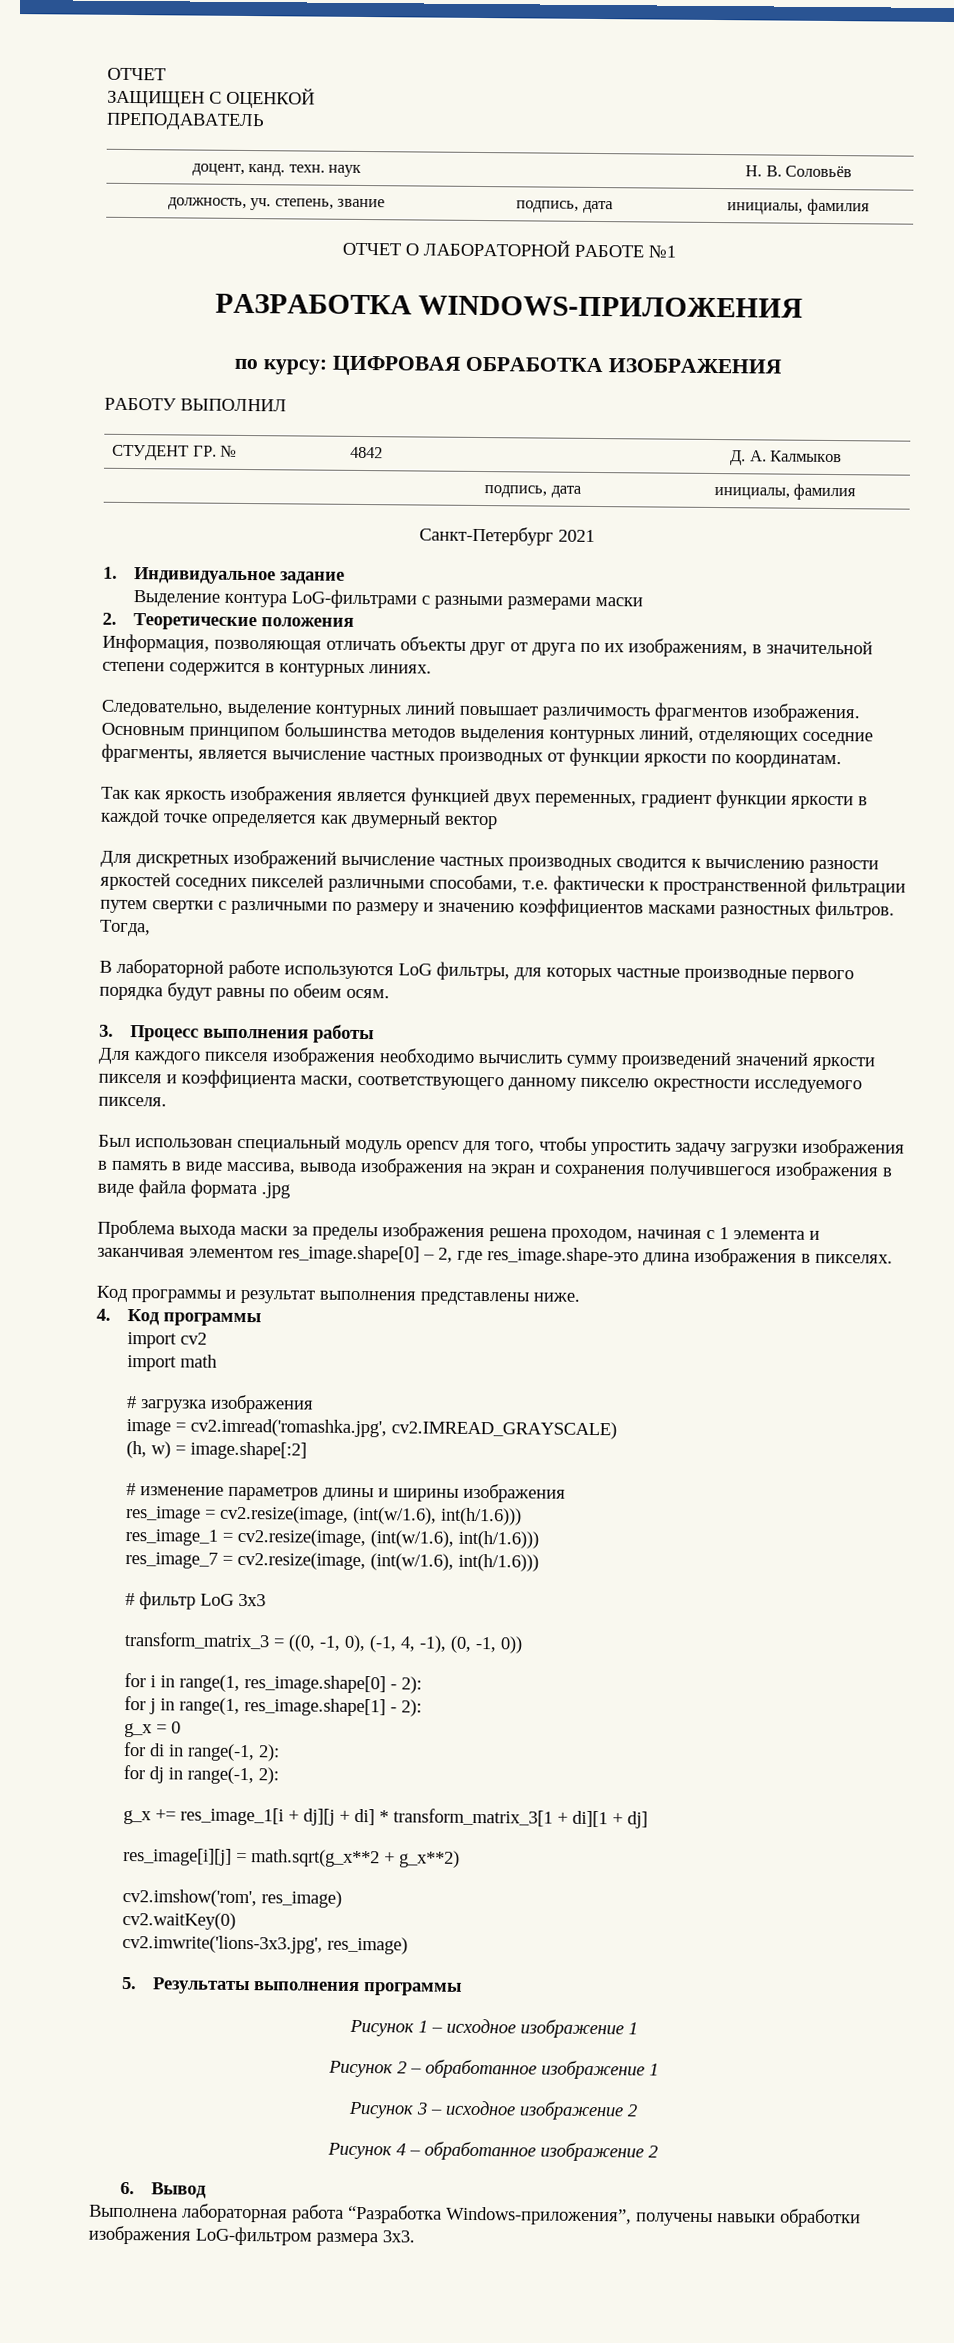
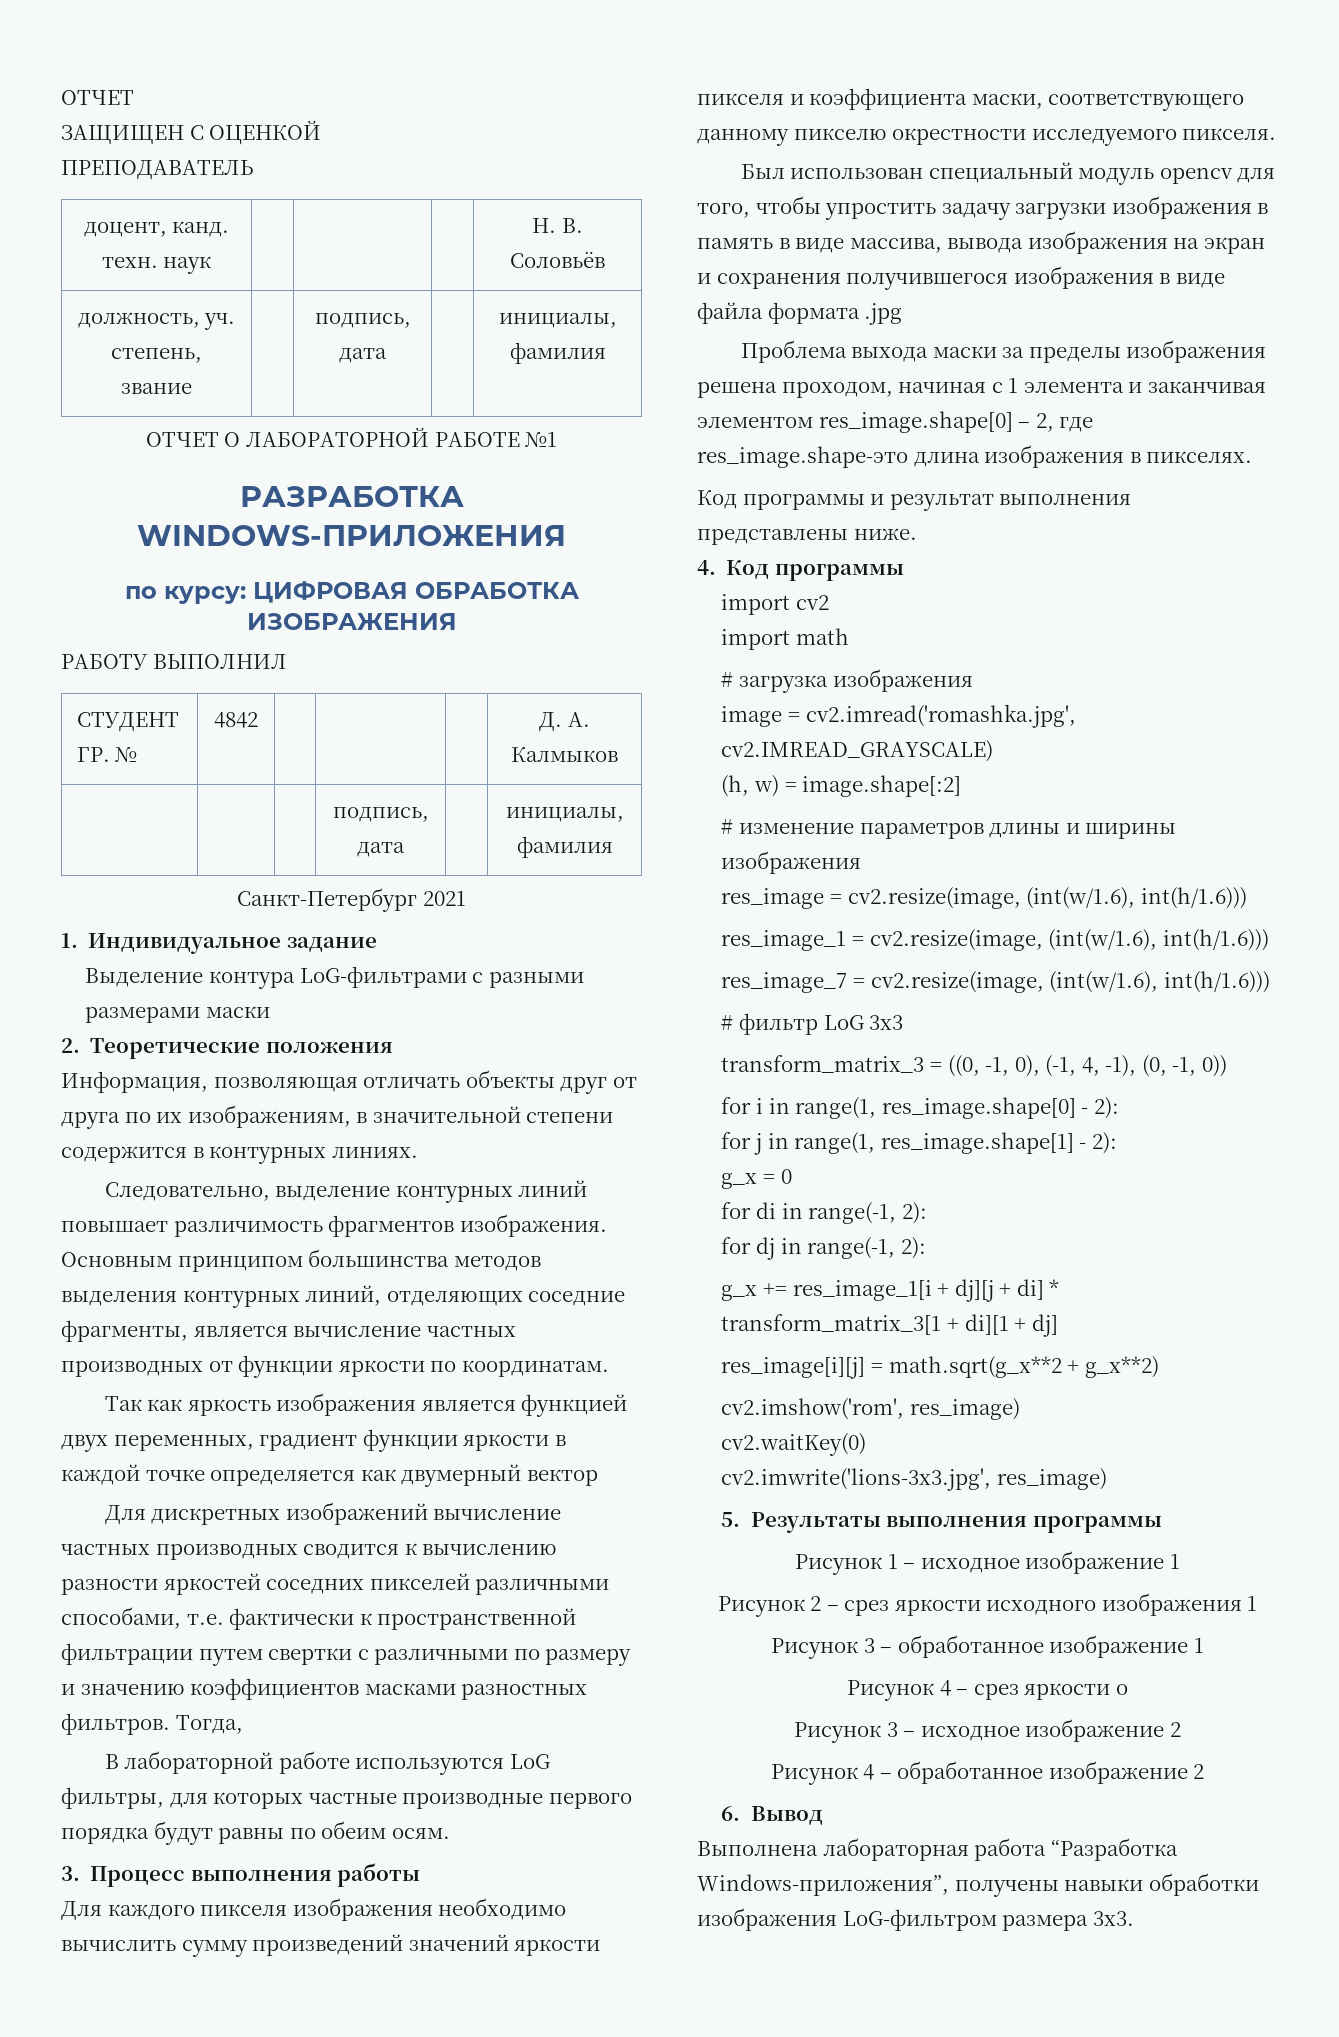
[425,2059,659,2080] обработанное изображение 1 -> [844,1593,1258,1616] [771,1635,1204,1659] [847,1680,1128,1701] срез яркости исходного изображения 1 // Рисунок 3 – обработанное изображение 1 // Рисунок 4 – срез яркости о

